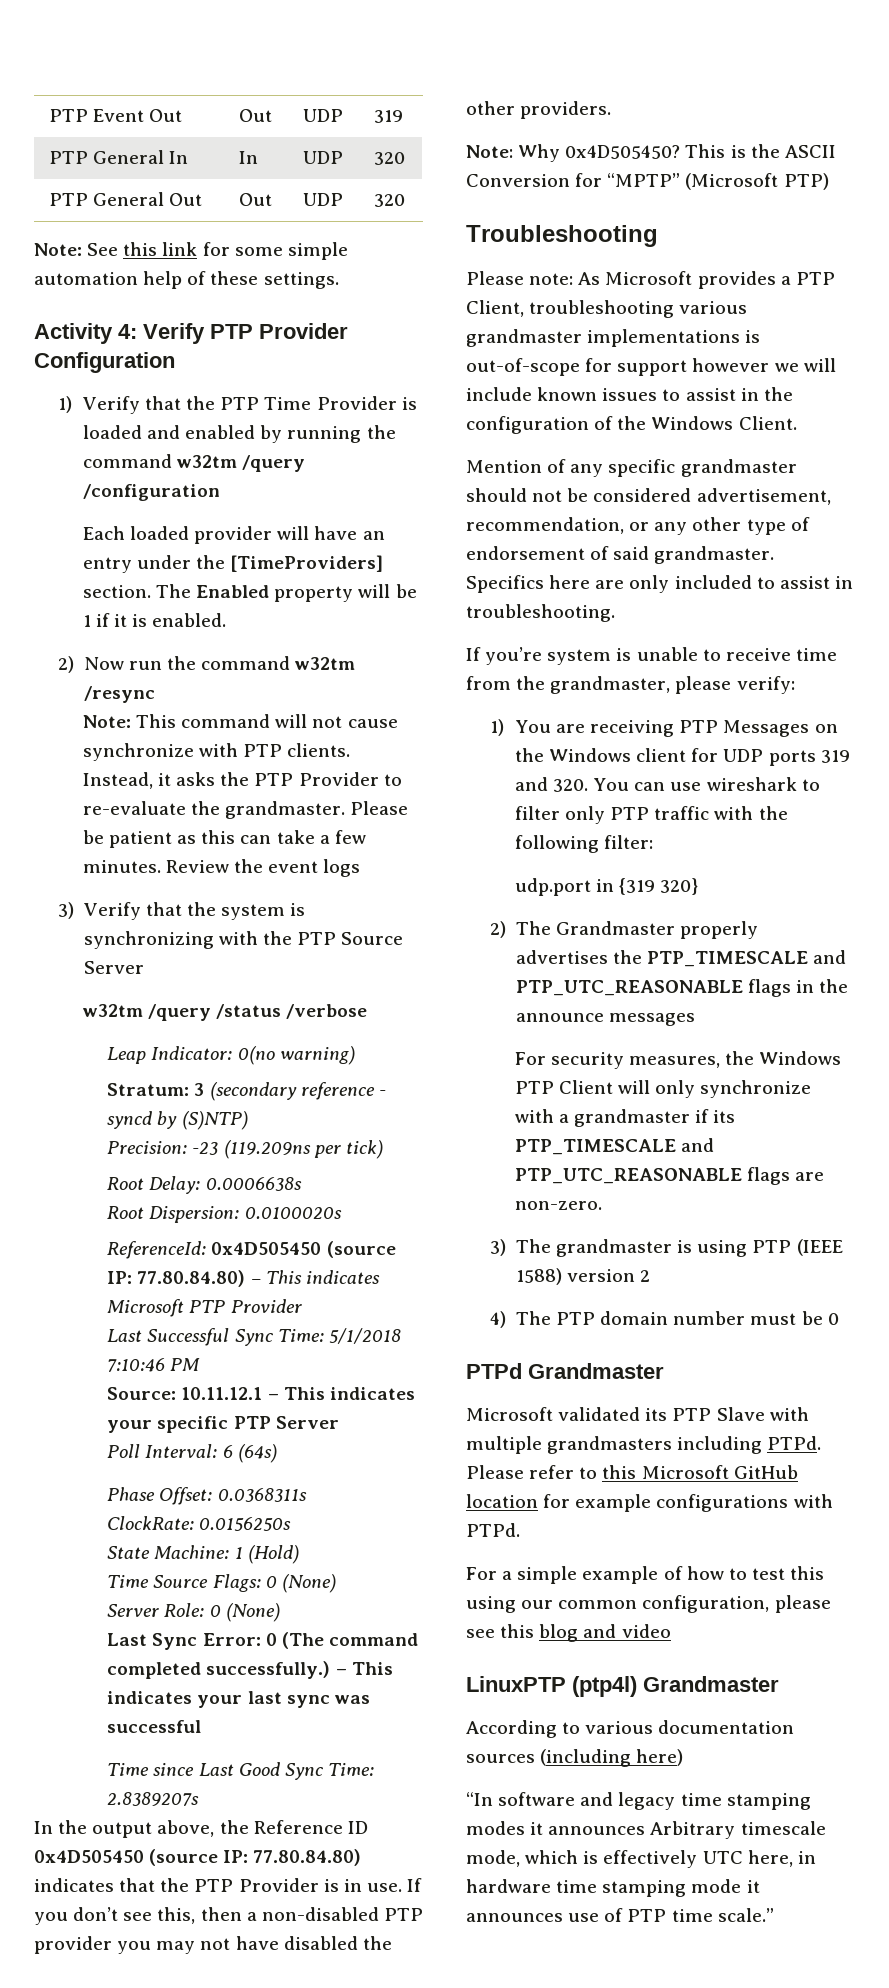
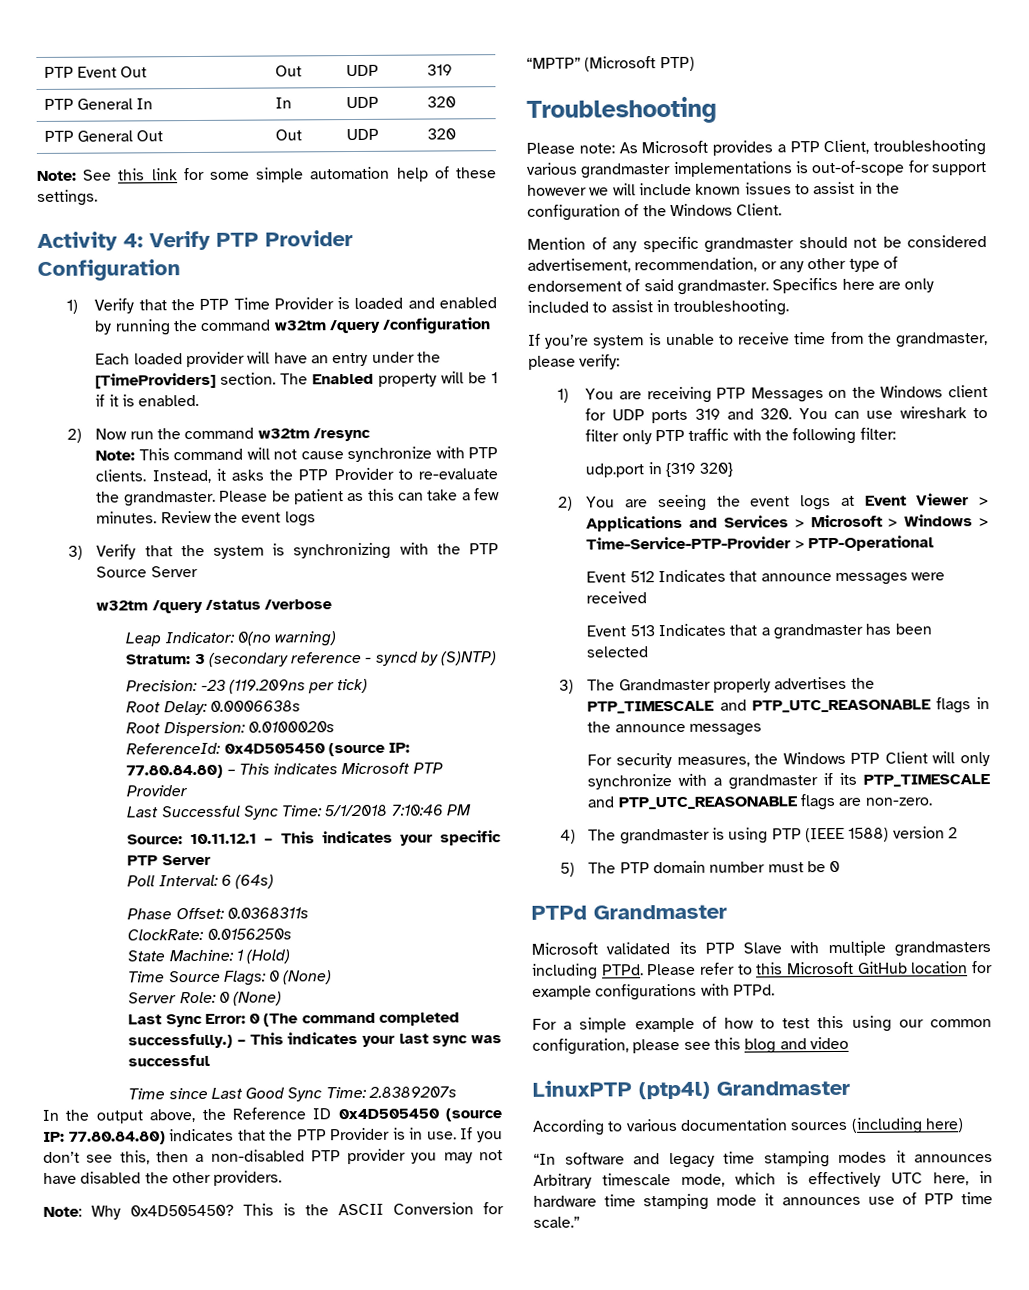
(507, 929) none -> [586,493,989,512] [586,514,989,532] [586,535,935,552] [586,569,946,585] [586,591,648,604] [586,623,932,640] [587,646,650,658] [558,679,574,694] You are seeing the event logs at Event Viewer > Applications and Services > Microsoft > Windows > Time-Service-PTP-Provider > PTP-Operational // Event 512 Indicates that announce messages were received // Event 513 Indicates that a grandmaster has been selected // 3)
[490,1239,507,1256] 3) -> [559,829,576,844] 4)
[490,1311,507,1328] 4) -> [559,862,575,877] 5)

